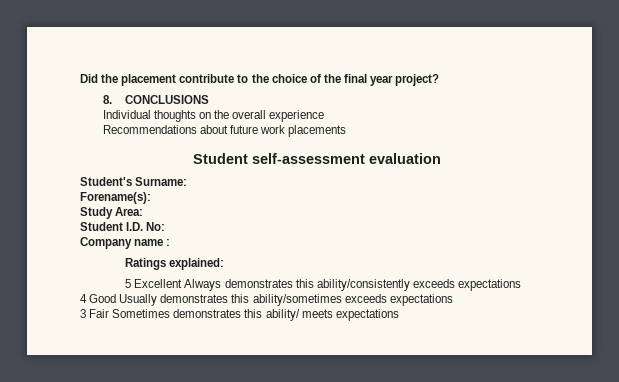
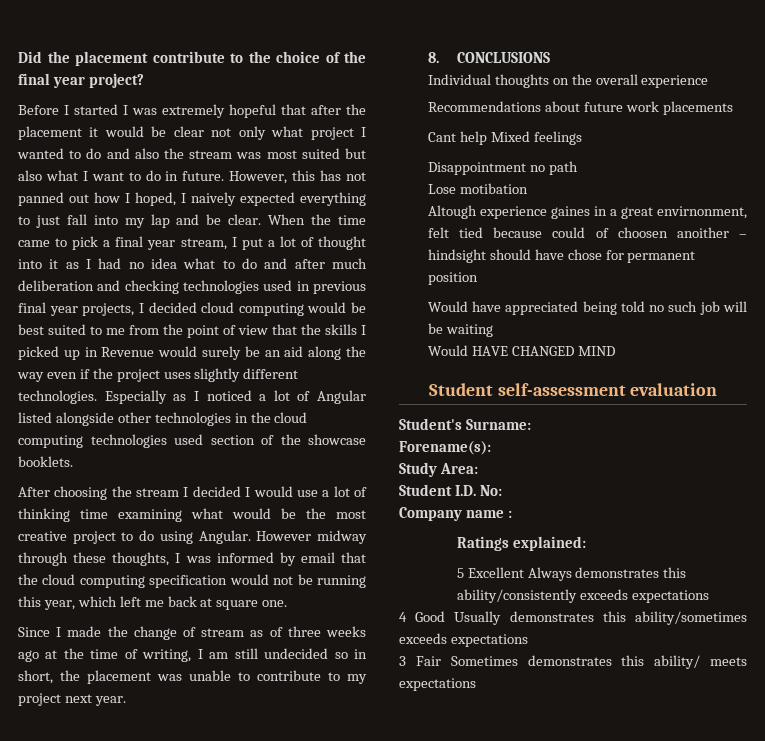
(440, 80) none -> [18,104,366,118] [18,126,367,140] [17,148,366,159] [18,170,367,184] [18,192,366,206] [18,214,366,228] [18,236,366,250] [18,258,367,269] [18,280,366,294] [18,302,366,316] [18,324,366,338] [18,346,367,360] [17,368,299,382] [18,390,366,404] [18,412,308,426] [18,434,366,448] [18,456,73,467] [18,486,368,500] [18,508,366,522] [18,530,368,544] [18,552,366,566] [18,574,366,588] [18,596,288,610] [18,626,366,640] [18,648,367,662] [18,670,367,684] [18,693,126,706] // Before I started I was extremely hopeful that after the placement it would be clear not only what project I wanted to do and also the stream was most suited but also what I want to do in future. However, this has not panned out how I hoped, I naively expected everything to just fall into my lap and be clear. When the time came to pick a final year stream, I put a lot of thought into it as I had no idea what to do and after much deliberation and checking technologies used in previous final year projects, I decided cloud computing would be best suited to me from the point of view that the skills I picked up in Revenue would surely be an aid along the way even if the project uses slightly different technologies. Especially as I noticed a lot of Angular listed alongside other technologies in the cloud computing technologies used section of the showcase booklets. // After choosing the stream I decided I would use a lot of thinking time examining what would be the most creative project to do using Angular. However midway through these thoughts, I was informed by email that the cloud computing specification would not be running this year, which left me back at square one. // Since I made the change of stream as of three weeks ago at the time of writing, I am still undecided so in short, the placement was unable to contribute to my project next year.
(347, 131) none -> [427,131,582,145] [427,161,578,175] [427,183,528,194] [427,205,747,219] [427,227,747,238] [427,249,696,263] [427,272,478,285] [427,301,747,315] [427,323,493,337] [427,345,615,356] // Cant help Mixed feelings // Disappointment no path // Lose motibation // Altough experience gaines in a great envirnonment, felt tied because could of choosen anoither – hindsight should have chose for permanent position // Would have appreciated being told no such job will be waiting // Would HAVE CHANGED MIND

